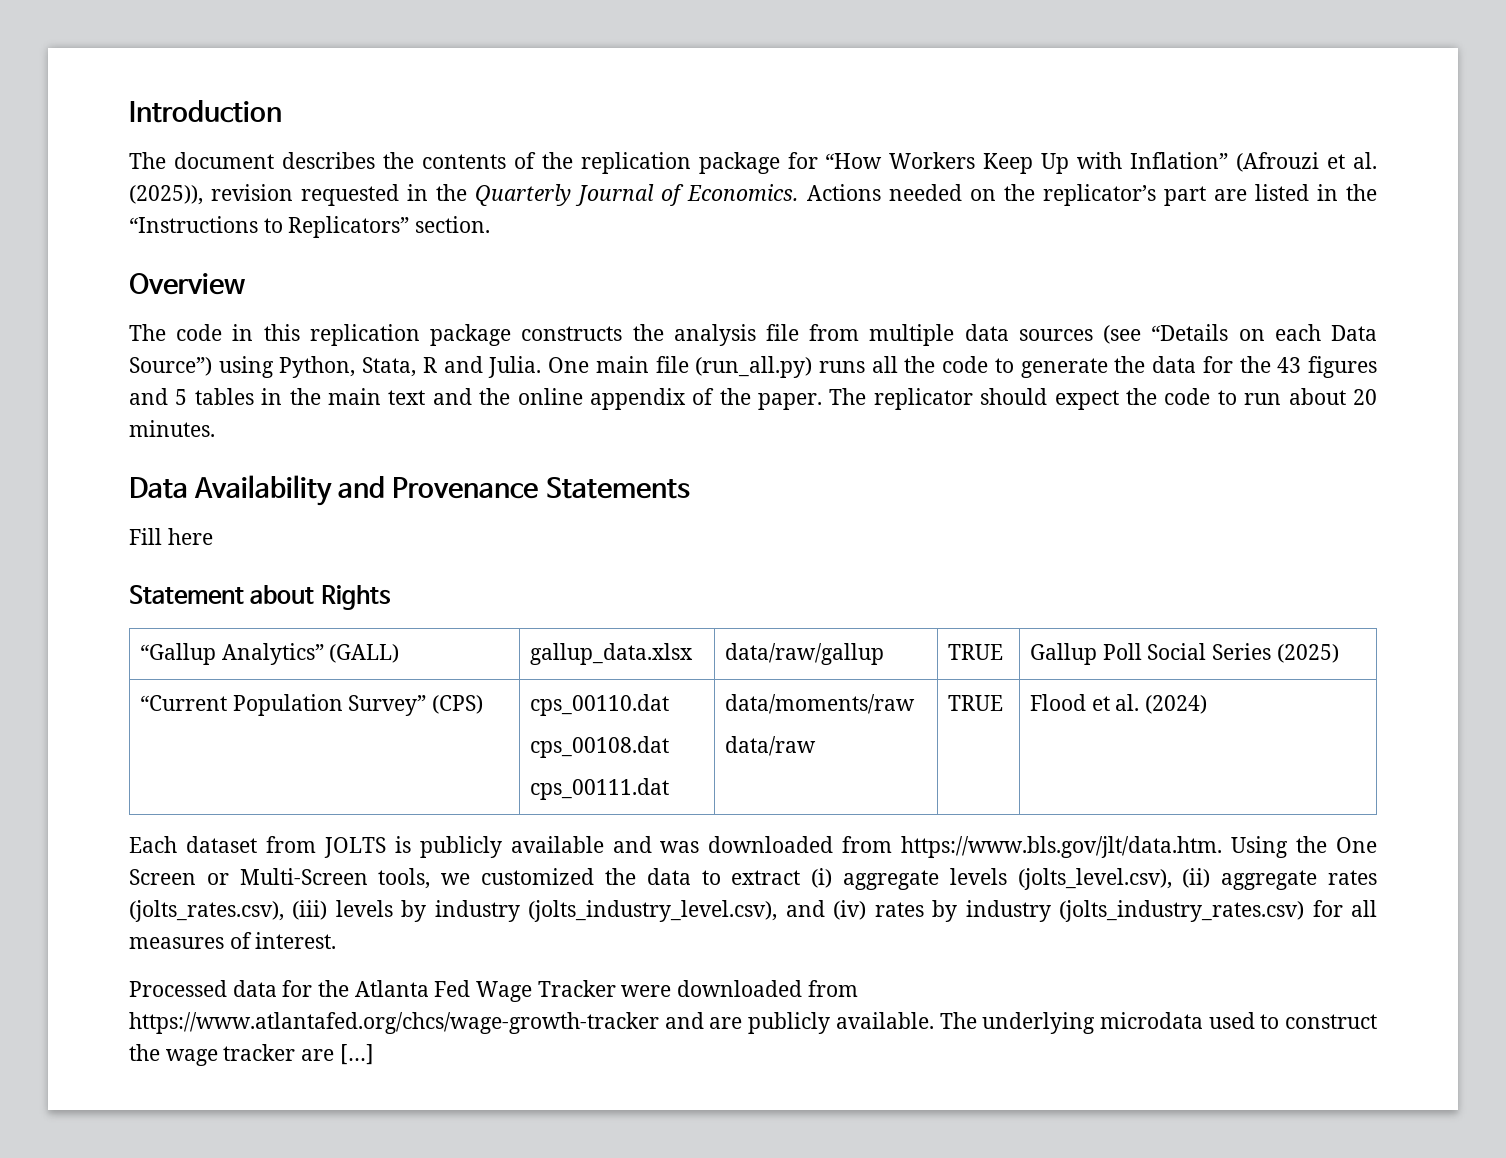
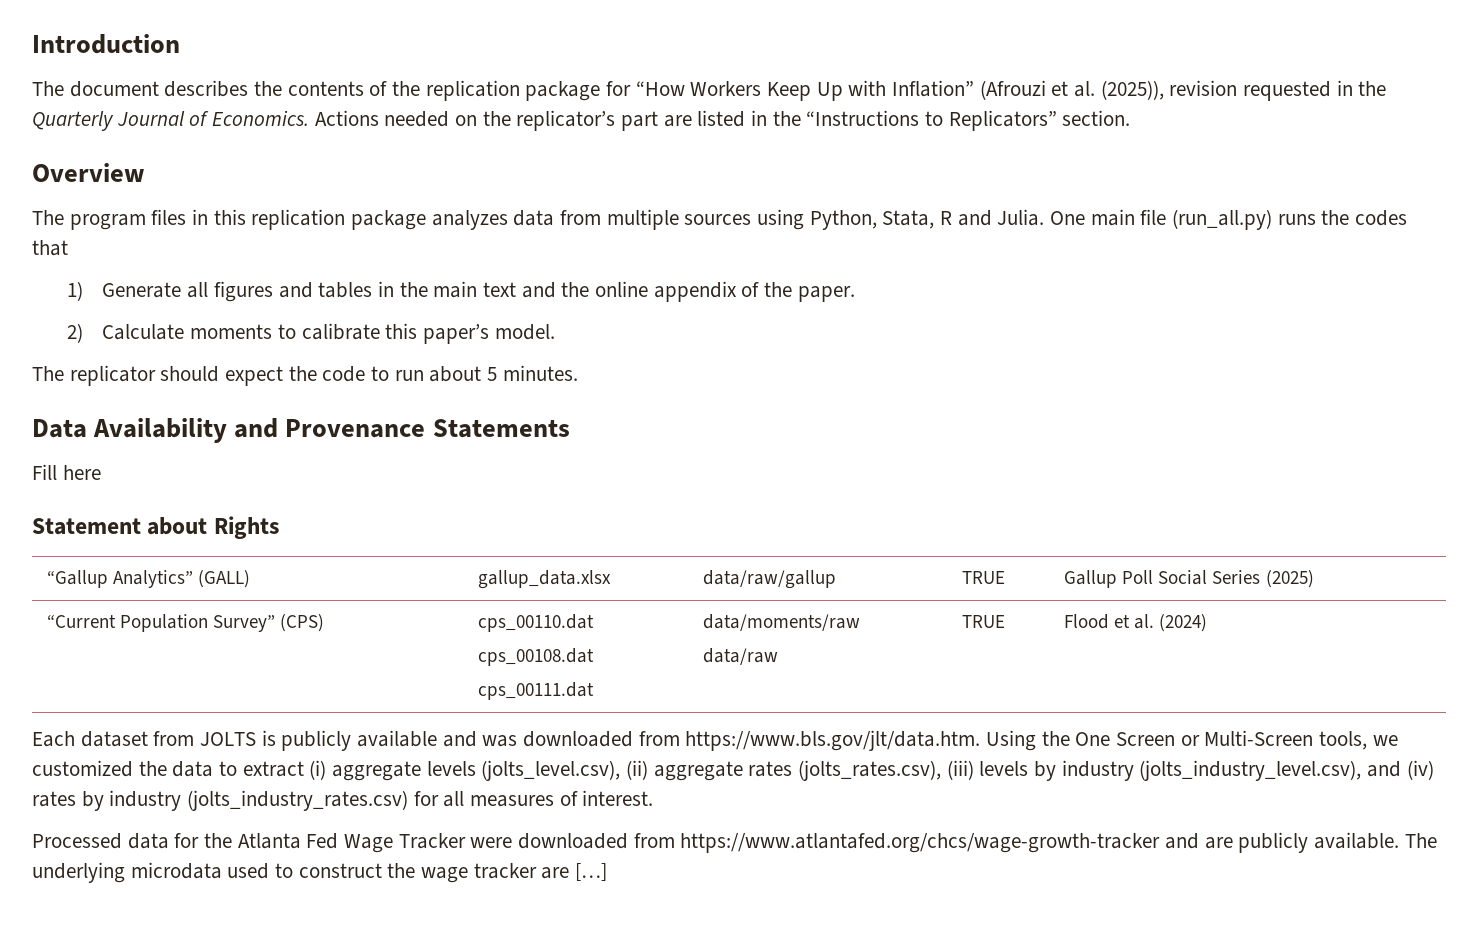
[176,324,223,341] code -> [69,209,187,230] program files
[521,324,1377,346] [129,357,212,376] constructs the analysis file from multiple data sources (see “Details on each Data Source”) -> [431,209,752,230] analyzes data from multiple sources
[871,356,1302,378] all the code to generate the data for the 43 -> [1321,210,1408,226] [32,240,68,256] [67,281,209,301] the codes that // 1) Generate all
[175,389,188,405] 5 -> (313, 290) none
(823, 401) none -> [67,323,555,344] // 2) Calculate moments to calibrate this paper’s model. //
[1352,389,1377,405] 20 -> [487,367,498,381] 5

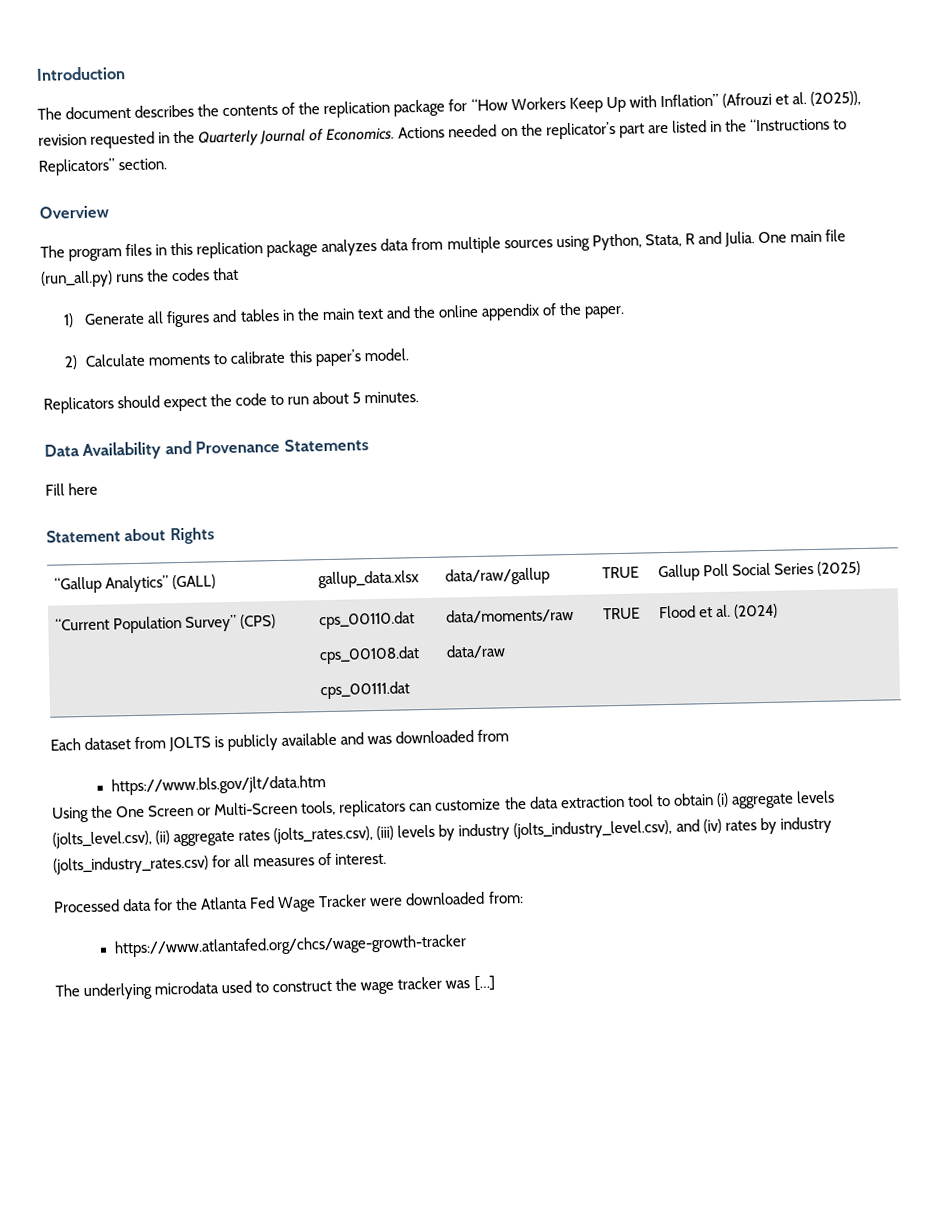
[32,365,156,386] The replicator -> [43,396,114,414] Replicators
[685,730,981,751] https://www.bls.gov/jlt/data.htm. -> [110,775,326,796] // https://www.bls.gov/jlt/data.htm //
[1372,735,1398,746] [32,760,304,777] we customized the data to extract -> [338,793,714,817] replicators can customize the data extraction tool to obtain
[633,833,675,848] from -> [487,891,524,904] from: //
[1165,832,1400,853] and are publicly available. -> (467, 946) //
[541,867,570,879] are -> [445,980,471,989] was

